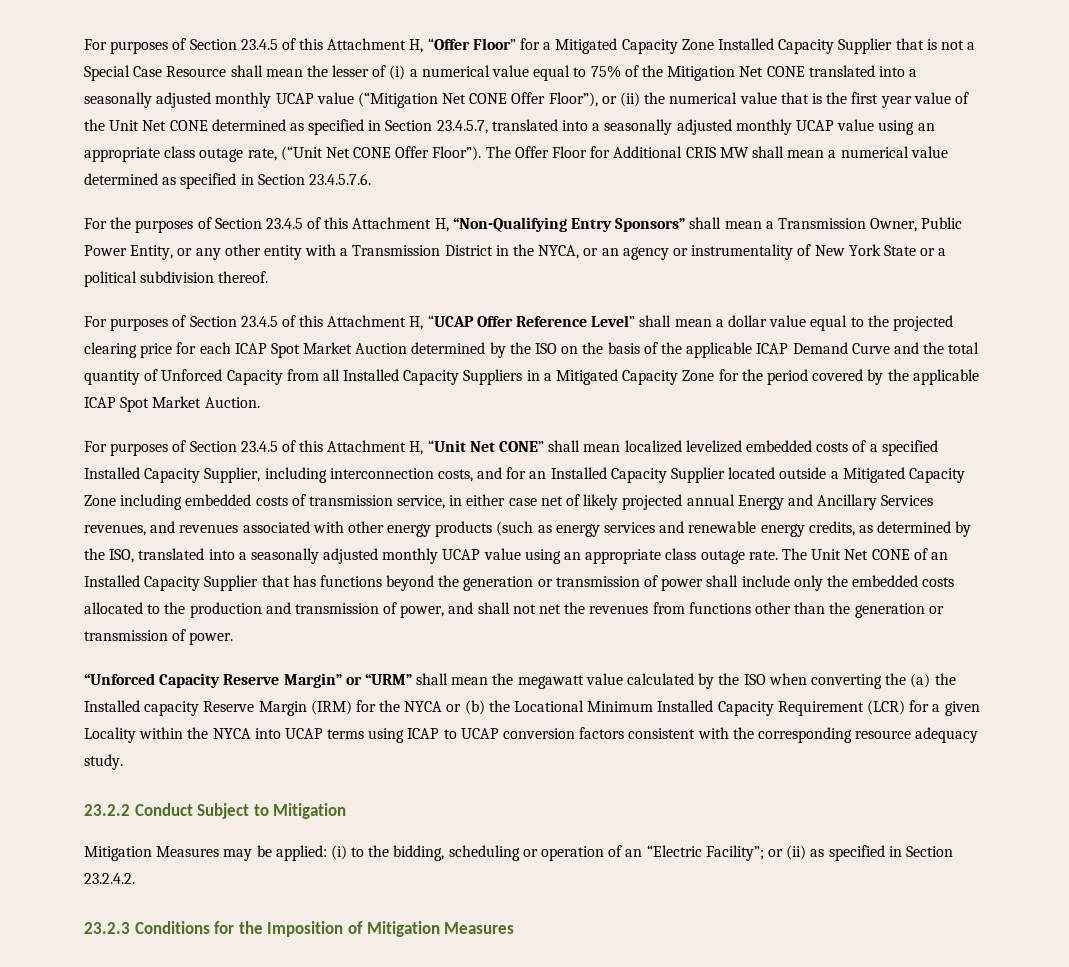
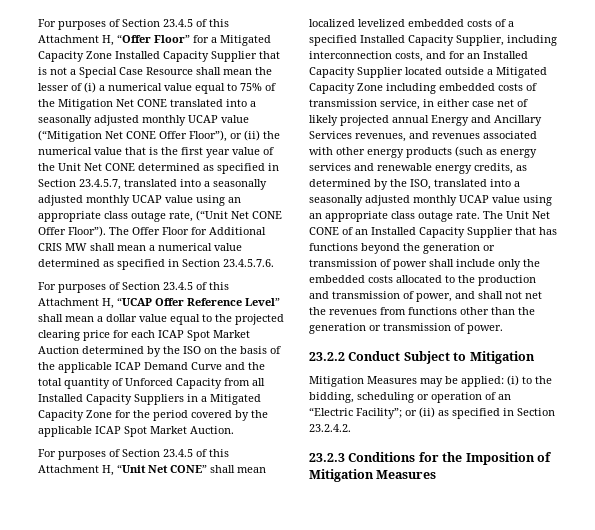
[84,217,963,233] [84,244,947,260] [84,271,269,287] // For the purposes of Section 23.4.5 of this Attachment H, “Non-Qualifying Entry Sponsors” shall mean a Transmission Owner, Public Power Entity, or any other entity with a Transmission District in the NYCA, or an agency or instrumentality of New York State or a political subdivision thereof. -> (274, 263) none
[84,673,956,689] [84,700,980,716] [84,727,979,743] [84,754,123,770] // “Unforced Capacity Reserve Margin” or “URM” shall mean the megawatt value calculated by the ISO when converting the (a) the Installed capacity Reserve Margin (IRM) for the NYCA or (b) the Locational Minimum Installed Capacity Requirement (LCR) for a given Locality within the NYCA into UCAP terms using ICAP to UCAP conversion factors consistent with the corresponding resource adequacy study. -> (503, 329) none

